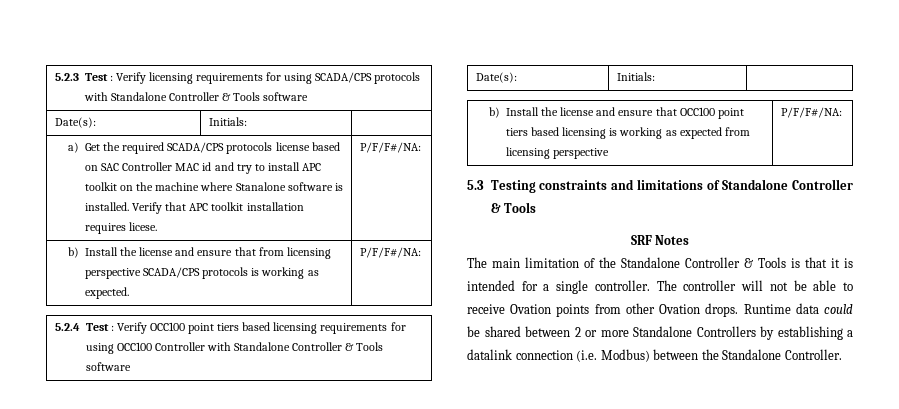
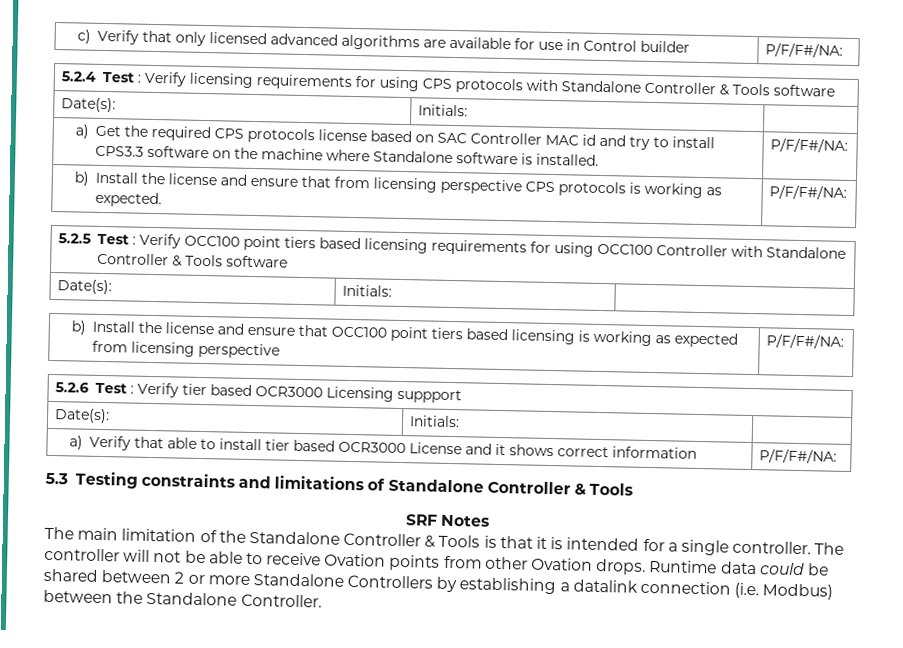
[54,73,79,81] 5.2.3 -> [76,29,690,53] [764,42,843,58] [60,71,96,82] c) Verify that only licensed advanced algorithms are available for use in Control builder | P/F/F#/NA: // 5.2.4
[315,72,373,83] SCADA/CPS -> [421,78,452,89] CPS
[167,142,225,153] SCADA/CPS -> [213,128,244,139] CPS
[301,163,321,171] [85,182,118,191] APC toolkit -> [94,145,209,159] CPS3.3 software
[235,182,286,191] Stanalone -> [372,150,453,163] Standalone
[132,202,304,214] [85,222,158,234] Verify that APC toolkit installation requires licese. -> (599, 159) none
[143,267,201,278] SCADA/CPS -> [524,181,555,193] CPS
[54,323,80,331] 5.2.4 -> [57,233,91,244] 5.2.5
(842, 112) none -> [54,382,462,404] [53,408,110,424] [408,415,460,428] [68,435,697,459] [758,448,837,464] // 5.2.6 Test : Verify tier based OCR3000 Licensing suppport // Date(s): | Initials: | // a) Verify that able to install tier based OCR3000 License and it shows correct information | P/F/F#/NA:

